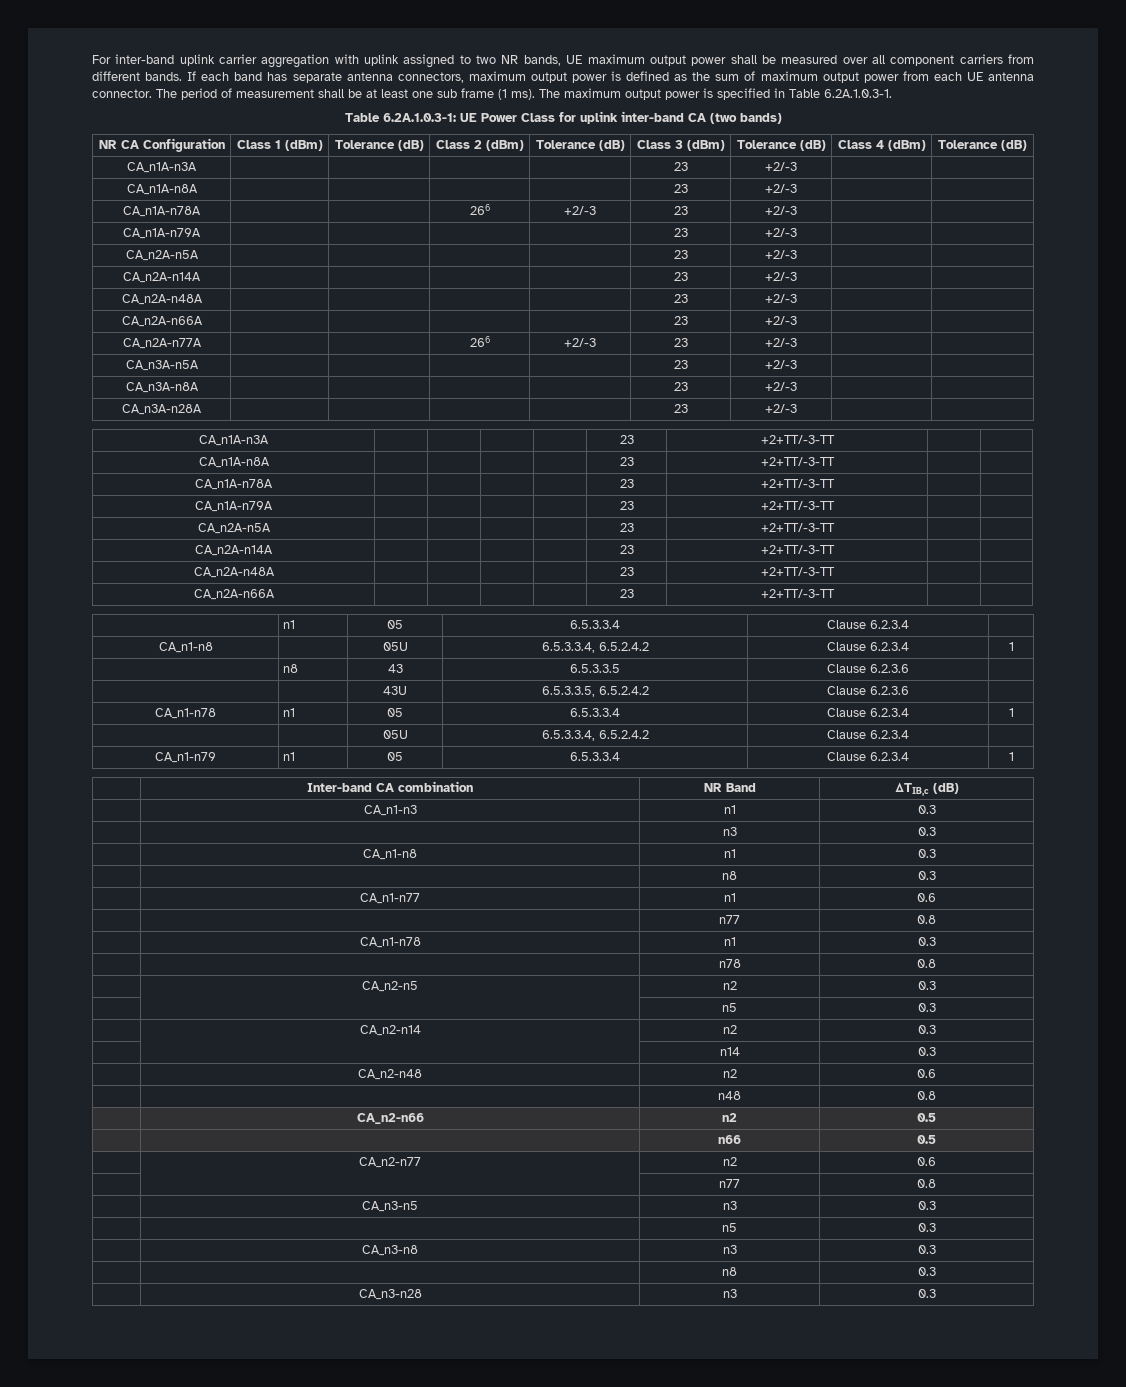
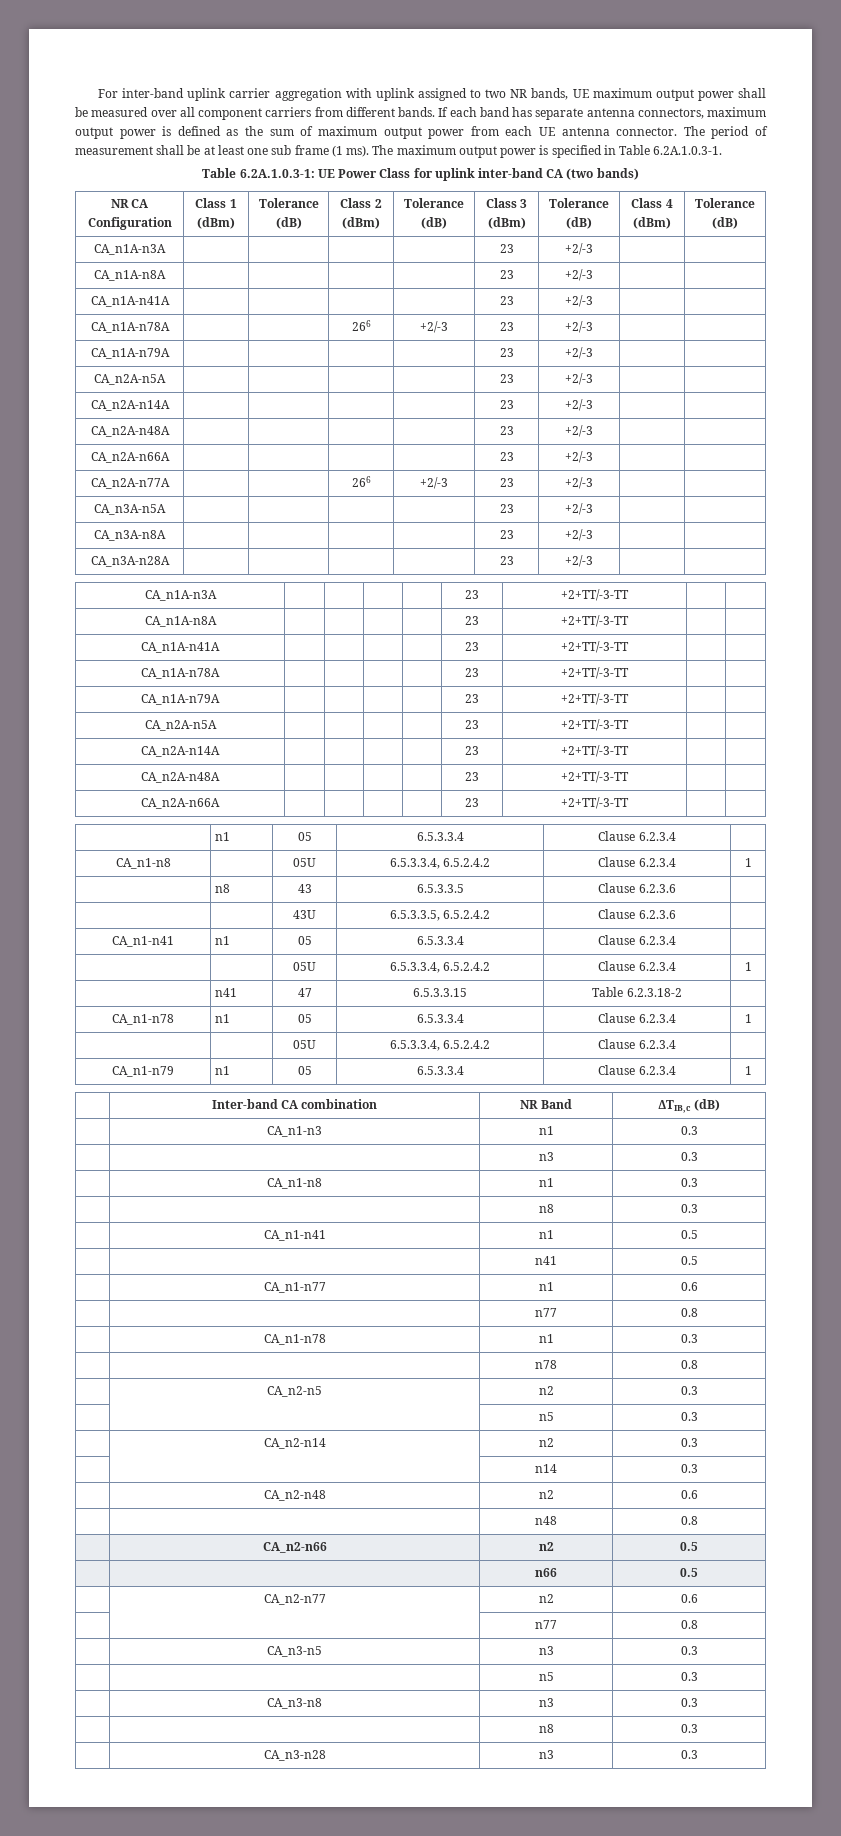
(797, 188) none -> [90,296,170,307] [499,296,514,305] [565,295,593,307] // CA_n1A-n41A | | | | | 23 | +2/-3 | |
(835, 461) none -> [141,642,220,653] [465,642,479,651] [561,641,629,653] // CA_n1A-n41A | | | | | 23 | +2+TT/-3-TT | |
(909, 690) none -> [112,936,174,947] [215,936,231,945] [297,936,312,945] [416,936,464,945] [598,935,676,945] [293,962,316,971] [389,962,491,973] [598,961,676,971] [744,962,752,971] [215,988,238,997] [297,988,312,997] [413,988,467,997] [592,987,682,997] // CA_n1-n41 | n1 | 05 | 6.5.3.3.4 | Clause 6.2.3.4 | // | | 05U | 6.5.3.3.4, 6.5.2.4.2 | Clause 6.2.3.4 | 1 // | n41 | 47 | 6.5.3.3.15 | Table 6.2.3.18-2 |
(936, 875) none -> [263,1230,326,1241] [538,1230,554,1239] [680,1230,698,1239] [535,1256,557,1265] [680,1256,698,1265] // | CA_n1-n41 | n1 | 0.5 // | | n41 | 0.5

